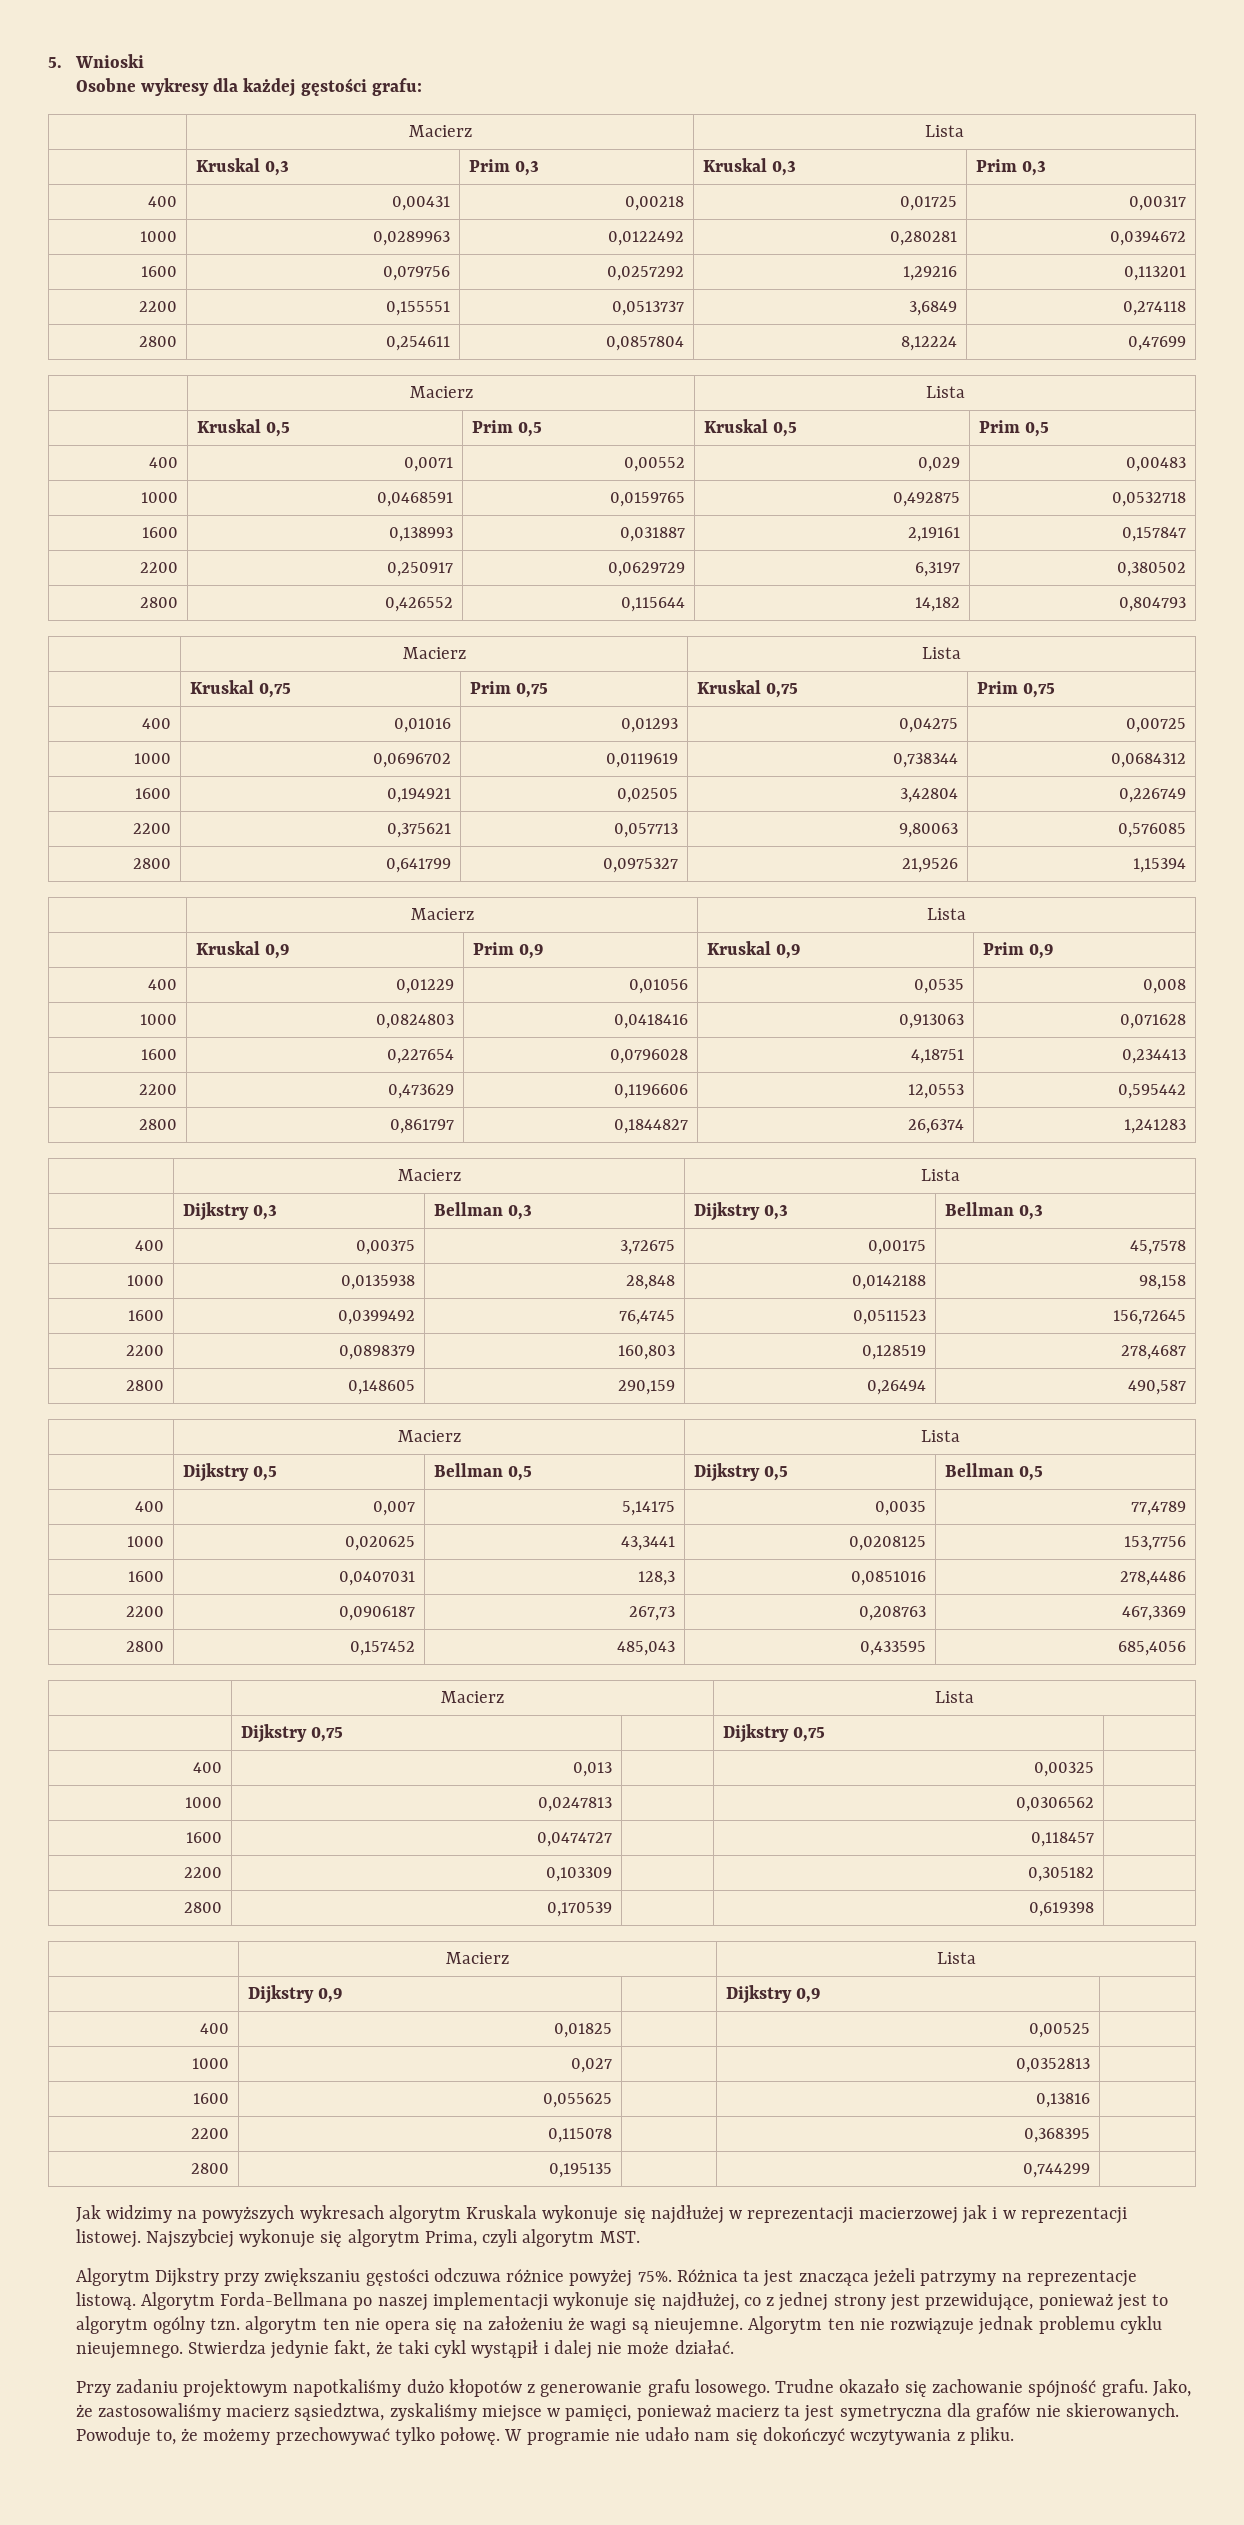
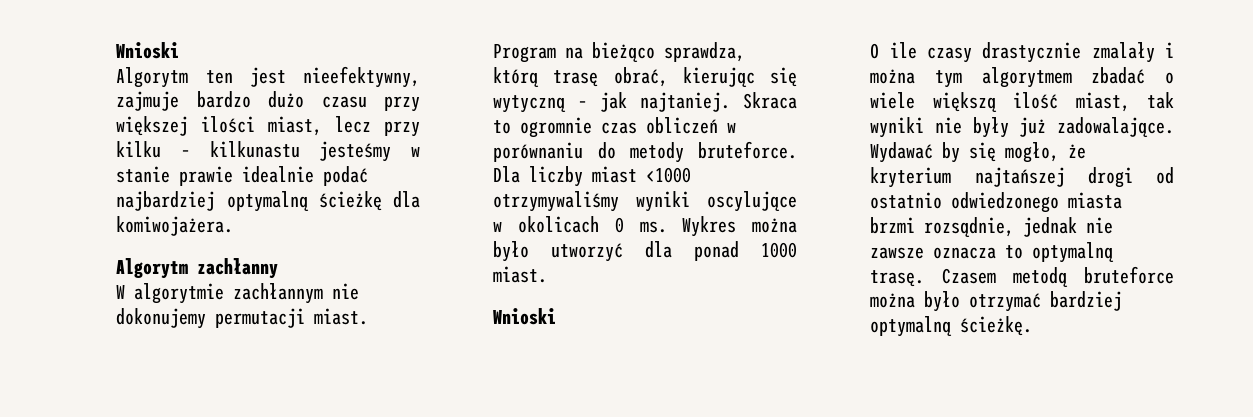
[48,54,144,68] [75,78,422,97] [408,125,472,137] [925,125,964,137] [195,158,289,176] [468,159,539,176] [702,158,796,176] [975,159,1046,176] [148,196,178,207] [392,196,451,211] [625,196,685,211] [900,196,958,211] [1129,196,1187,211] [140,231,178,242] [373,231,451,246] [608,231,685,246] [890,231,958,246] [1110,231,1187,246] [141,266,178,277] [383,266,451,281] [607,266,685,281] [903,266,958,281] [1124,266,1187,281] [139,301,178,312] [386,301,451,316] [612,301,685,316] [909,301,958,316] [1123,301,1187,316] [139,336,178,347] [386,336,451,351] [606,336,685,351] [901,336,958,351] [1128,336,1187,351] [409,386,473,398] [925,386,965,398] [196,419,290,437] [471,420,542,437] [703,419,797,437] [978,420,1049,437] [149,457,179,468] [404,457,454,472] [624,457,686,472] [918,457,961,472] [1126,457,1187,472] [141,492,179,503] [377,492,454,507] [610,492,686,507] [893,492,961,507] [1112,492,1187,507] [142,527,179,538] [389,527,454,542] [620,527,686,542] [908,527,961,542] [1122,527,1187,542] [140,562,179,573] [387,562,454,577] [608,562,686,577] [915,562,961,577] [1117,562,1187,577] [140,597,179,608] [385,597,454,612] [621,597,686,612] [915,597,961,612] [1119,597,1187,612] [402,647,466,659] [922,647,961,659] [189,680,291,698] [469,681,548,698] [696,680,798,698] [976,681,1055,698] [142,718,172,729] [394,718,452,733] [621,718,679,733] [899,718,959,733] [1126,718,1187,733] [134,753,172,764] [373,753,452,768] [606,753,679,768] [893,753,959,768] [1111,753,1187,768] [135,788,172,799] [387,788,452,803] [617,788,679,803] [900,788,959,803] [1119,788,1187,803] [133,823,172,834] [387,823,452,838] [614,823,679,838] [899,823,959,838] [1118,823,1187,838] [133,858,172,869] [386,858,452,873] [603,858,679,873] [902,858,959,873] [1133,858,1187,873] [410,908,474,920] [927,908,966,920] [195,941,290,959] [472,942,544,959] [706,941,801,959] [982,942,1054,959] [148,979,178,990] [396,979,455,994] [629,979,689,994] [914,979,965,994] [1143,979,1187,994] [140,1014,178,1025] [376,1014,455,1029] [614,1014,689,1029] [899,1014,965,1029] [1120,1014,1187,1029] [141,1049,178,1060] [387,1049,455,1064] [610,1049,689,1064] [911,1049,965,1064] [1122,1049,1187,1064] [139,1084,178,1095] [388,1084,455,1099] [614,1084,689,1099] [908,1084,965,1099] [1118,1084,1187,1099] [139,1119,178,1130] [390,1119,455,1134] [614,1119,689,1134] [908,1119,965,1134] [1124,1119,1187,1134] [397,1169,461,1181] [920,1169,960,1181] [182,1202,277,1221] [433,1202,532,1220] [693,1202,788,1221] [944,1202,1043,1220] [135,1240,165,1251] [356,1240,416,1255] [620,1240,676,1255] [868,1240,927,1255] [1130,1240,1187,1255] [127,1275,165,1286] [341,1275,416,1290] [626,1275,676,1290] [852,1275,927,1290] [1139,1275,1187,1290] [128,1310,165,1321] [338,1310,416,1325] [619,1310,676,1325] [853,1310,927,1325] [1113,1310,1187,1325] [126,1345,165,1356] [339,1345,416,1360] [618,1345,676,1360] [862,1345,927,1360] [1121,1345,1187,1360] [126,1380,165,1391] [348,1380,416,1395] [618,1380,676,1395] [867,1380,927,1395] [1128,1380,1187,1395] [397,1430,461,1442] [920,1430,960,1442] [182,1463,277,1482] [433,1463,532,1481] [693,1463,788,1482] [944,1463,1043,1481] [135,1501,165,1512] [373,1501,416,1516] [622,1501,676,1516] [875,1501,927,1516] [1131,1501,1187,1516] [127,1536,165,1547] [345,1536,416,1551] [621,1536,676,1551] [849,1536,927,1551] [1124,1536,1187,1551] [128,1571,165,1582] [339,1571,416,1586] [638,1571,676,1586] [851,1571,927,1586] [1120,1571,1187,1586] [126,1606,165,1617] [339,1606,416,1621] [629,1606,676,1621] [859,1606,927,1621] [1122,1606,1187,1621] [126,1641,165,1652] [350,1641,416,1656] [617,1641,676,1656] [860,1641,927,1656] [1118,1641,1187,1656] [441,1691,504,1703] [935,1691,974,1703] [240,1724,343,1743] [722,1724,825,1743] [193,1762,223,1773] [573,1762,613,1777] [1034,1762,1095,1777] [185,1797,223,1808] [538,1797,613,1812] [1016,1797,1095,1812] [186,1832,223,1843] [537,1832,613,1847] [1031,1832,1095,1847] [184,1867,223,1878] [546,1867,613,1882] [1028,1867,1095,1882] [184,1902,223,1913] [547,1902,613,1917] [1029,1902,1095,1917] [446,1952,509,1964] [936,1952,976,1964] [247,1985,343,2004] [725,1985,821,2004] [200,2023,230,2034] [554,2023,613,2038] [1029,2023,1091,2038] [192,2058,230,2069] [571,2058,613,2073] [1016,2058,1091,2073] [193,2093,230,2104] [543,2093,613,2108] [1036,2093,1091,2108] [191,2128,230,2139] [548,2128,613,2143] [1024,2128,1091,2143] [191,2163,230,2174] [549,2163,613,2178] [1023,2163,1091,2178] [75,2205,1127,2224] [75,2229,640,2248] [75,2268,1137,2287] [75,2292,1169,2311] [75,2316,1162,2335] [75,2340,734,2359] [75,2379,1191,2398] [75,2403,1179,2422] [75,2427,1014,2446] 5. Wnioski // Osobne wykresy dla każdej gęstości grafu: // | Macierz | Lista // | Kruskal 0,3 | Prim 0,3 | Kruskal 0,3 | Prim 0,3 // 400 | 0,00431 | 0,00218 | 0,01725 | 0,00317 // 1000 | 0,0289963 | 0,0122492 | 0,280281 | 0,0394672 // 1600 | 0,079756 | 0,0257292 | 1,29216 | 0,113201 // 2200 | 0,155551 | 0,0513737 | 3,6849 | 0,274118 // 2800 | 0,254611 | 0,0857804 | 8,12224 | 0,47699 // | Macierz | Lista // | Kruskal 0,5 | Prim 0,5 | Kruskal 0,5 | Prim 0,5 // 400 | 0,0071 | 0,00552 | 0,029 | 0,00483 // 1000 | 0,0468591 | 0,0159765 | 0,492875 | 0,0532718 // 1600 | 0,138993 | 0,031887 | 2,19161 | 0,157847 // 2200 | 0,250917 | 0,0629729 | 6,3197 | 0,380502 // 2800 | 0,426552 | 0,115644 | 14,182 | 0,804793 // | Macierz | Lista // | Kruskal 0,75 | Prim 0,75 | Kruskal 0,75 | Prim 0,75 // 400 | 0,01016 | 0,01293 | 0,04275 | 0,00725 // 1000 | 0,0696702 | 0,0119619 | 0,738344 | 0,0684312 // 1600 | 0,194921 | 0,02505 | 3,42804 | 0,226749 // 2200 | 0,375621 | 0,057713 | 9,80063 | 0,576085 // 2800 | 0,641799 | 0,0975327 | 21,9526 | 1,15394 // | Macierz | Lista // | Kruskal 0,9 | Prim 0,9 | Kruskal 0,9 | Prim 0,9 // 400 | 0,01229 | 0,01056 | 0,0535 | 0,008 // 1000 | 0,0824803 | 0,0418416 | 0,913063 | 0,071628 // 1600 | 0,227654 | 0,0796028 | 4,18751 | 0,234413 // 2200 | 0,473629 | 0,1196606 | 12,0553 | 0,595442 // 2800 | 0,861797 | 0,1844827 | 26,6374 | 1,241283 // | Macierz | Lista // | Dijkstry 0,3 | Bellman 0,3 | Dijkstry 0,3 | Bellman 0,3 // 400 | 0,00375 | 3,72675 | 0,00175 | 45,7578 // 1000 | 0,0135938 | 28,848 | 0,0142188 | 98,158 // 1600 | 0,0399492 | 76,4745 | 0,0511523 | 156,72645 // 2200 | 0,0898379 | 160,803 | 0,128519 | 278,4687 // 2800 | 0,148605 | 290,159 | 0,26494 | 490,587 // | Macierz | Lista // | Dijkstry 0,5 | Bellman 0,5 | Dijkstry 0,5 | Bellman 0,5 // 400 | 0,007 | 5,14175 | 0,0035 | 77,4789 // 1000 | 0,020625 | 43,3441 | 0,0208125 | 153,7756 // 1600 | 0,0407031 | 128,3 | 0,0851016 | 278,4486 // 2200 | 0,0906187 | 267,73 | 0,208763 | 467,3369 // 2800 | 0,157452 | 485,043 | 0,433595 | 685,4056 // | Macierz | Lista // | Dijkstry 0,75 | | Dijkstry 0,75 | // 400 | 0,013 | | 0,00325 | // 1000 | 0,0247813 | | 0,0306562 | // 1600 | 0,0474727 | | 0,118457 | // 2200 | 0,103309 | | 0,305182 | // 2800 | 0,170539 | | 0,619398 | // | Macierz | Lista // | Dijkstry 0,9 | | Dijkstry 0,9 | // 400 | 0,01825 | | 0,00525 | // 1000 | 0,027 | | 0,0352813 | // 1600 | 0,055625 | | 0,13816 | // 2200 | 0,115078 | | 0,368395 | // 2800 | 0,195135 | | 0,744299 | // Jak widzimy na powyższych wykresach algorytm Kruskala wykonuje się najdłużej w reprezentacji macierzowej jak i w reprezentacji listowej. Najszybciej wykonuje się algorytm Prima, czyli algorytm MST. // Algorytm Dijkstry przy zwiększaniu gęstości odczuwa różnice powyżej 75%. Różnica ta jest znacząca jeżeli patrzymy na reprezentacje listową. Algorytm Forda-Bellmana po naszej implementacji wykonuje się najdłużej, co z jednej strony jest przewidujące, ponieważ jest to algorytm ogólny tzn. algorytm ten nie opera się na założeniu że wagi są nieujemne. Algorytm ten nie rozwiązuje jednak problemu cyklu nieujemnego. Stwierdza jedynie fakt, że taki cykl wystąpił i dalej nie może działać. // Przy zadaniu projektowym napotkaliśmy dużo kłopotów z generowanie grafu losowego. Trudne okazało się zachowanie spójność grafu. Jako, że zastosowaliśmy macierz sąsiedztwa, zyskaliśmy miejsce w pamięci, ponieważ macierz ta jest symetryczna dla grafów nie skierowanych. Powoduje to, że możemy przechowywać tylko połowę. W programie nie udało nam się dokończyć wczytywania z pliku. -> [116,42,180,59] [116,66,420,88] [116,91,421,112] [116,116,421,137] [116,141,420,162] [116,166,369,186] [116,191,420,212] [116,216,234,236] [116,258,279,279] [116,283,360,304] [116,308,369,329] [493,42,746,63] [493,67,797,88] [493,92,797,113] [493,117,737,138] [493,141,797,163] [493,166,692,187] [493,191,797,212] [493,216,797,237] [493,241,797,262] [493,266,548,283] [493,308,557,325] [870,42,1174,63] [870,67,1174,88] [870,92,1174,113] [870,117,1174,138] [870,142,1087,163] [870,167,1174,188] [870,192,1123,213] [870,217,1114,238] [870,242,1115,263] [870,266,1174,288] [870,291,1123,312] [870,316,1033,337] Wnioski // Algorytm ten jest nieefektywny, zajmuje bardzo dużo czasu przy większej ilości miast, lecz przy kilku – kilkunastu jesteśmy w stanie prawie idealnie podać najbardziej optymalną ścieżkę dla komiwojażera. // Algorytm zachłanny // W algorytmie zachłannym nie dokonujemy permutacji miast. Program na bieżąco sprawdza, którą trasę obrać, kierując się wytyczną – jak najtaniej. Skraca to ogromnie czas obliczeń w porównaniu do metody bruteforce. Dla liczby miast <1000 otrzymywaliśmy wyniki oscylujące w okolicach 0 ms. Wykres można było utworzyć dla ponad 1000 miast. // Wnioski // O ile czasy drastycznie zmalały i można tym algorytmem zbadać o wiele większą ilość miast, tak wyniki nie były już zadowalające. Wydawać by się mogło, że kryterium najtańszej drogi od ostatnio odwiedzonego miasta brzmi rozsądnie, jednak nie zawsze oznacza to optymalną trasę. Czasem metodą bruteforce można było otrzymać bardziej optymalną ścieżkę.

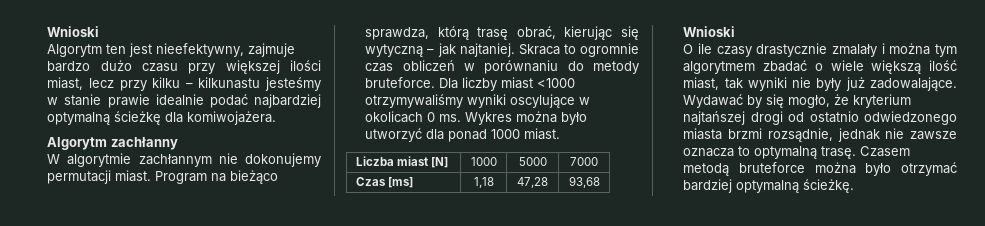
(548, 274) none -> [355,156,448,168] [470,157,497,166] [518,157,547,166] [570,157,598,166] [355,177,413,188] [473,177,494,188] [517,177,548,188] [568,176,600,188] // Liczba miast [N] | 1000 | 5000 | 7000 // Czas [ms] | 1,18 | 47,28 | 93,68

